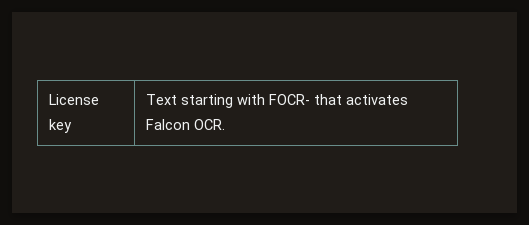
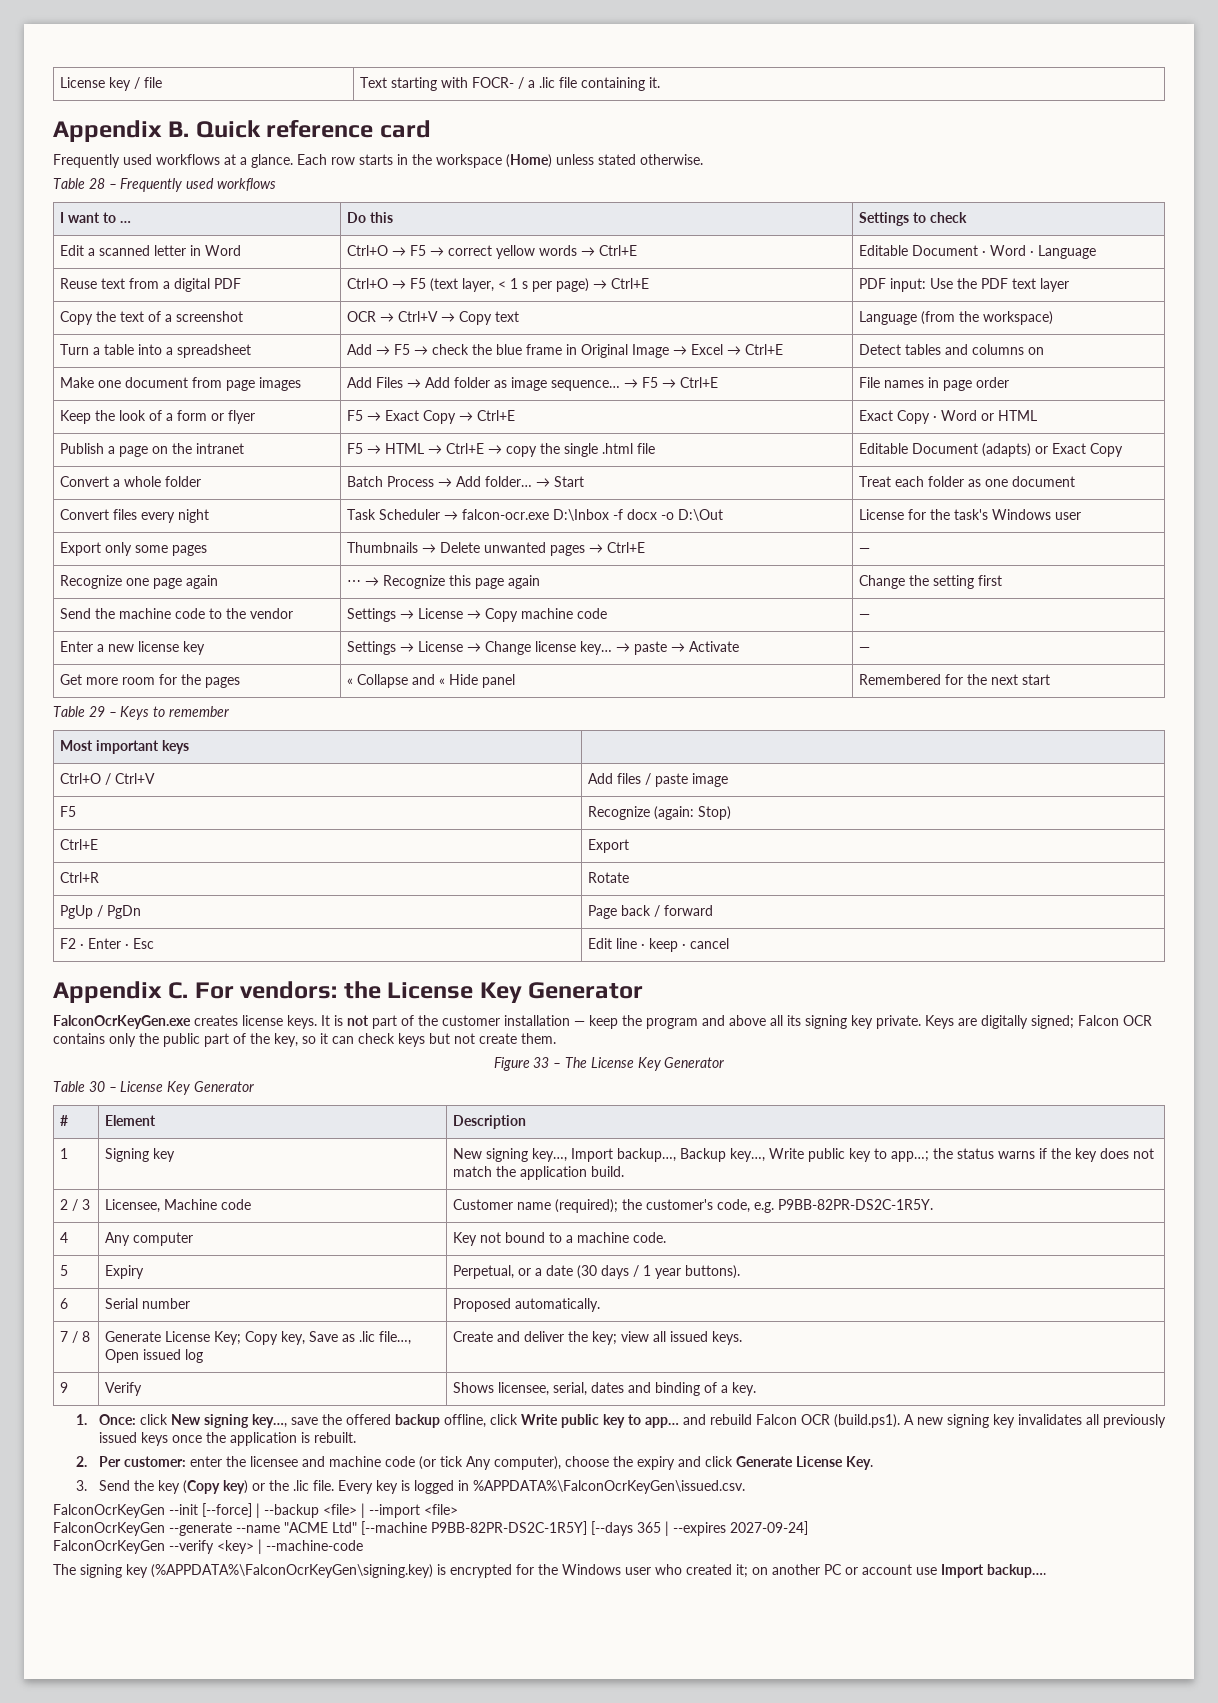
(73, 126) none -> [134,77,163,89] / file
[314,94,409,105] [146,119,226,130] that activates Falcon OCR. -> [518,77,661,91] [53,119,431,142] [53,154,703,168] [53,178,276,192] [60,212,131,223] [347,212,393,223] [859,212,967,226] [60,245,242,256] [347,245,638,259] [859,245,1097,259] [60,278,242,292] [347,278,650,292] [859,278,1070,292] [60,311,244,325] [347,311,520,325] [859,311,1054,325] [60,344,252,358] [347,344,784,358] [859,344,1045,355] [60,377,302,391] [347,377,719,391] [859,377,1010,391] [60,410,256,424] [347,410,516,424] [859,410,1038,424] [60,443,245,457] [347,443,656,457] [859,443,1124,457] [60,476,202,487] [347,476,585,487] [859,476,1076,487] [60,509,210,523] [347,509,724,521] [859,509,1082,520] [60,542,208,556] [347,542,646,556] [859,548,871,553] [60,575,219,589] [347,575,541,589] [859,575,1003,589] [60,608,294,619] [347,608,608,622] [859,614,871,619] [60,641,206,655] [347,641,740,655] [859,647,871,652] [60,674,241,688] [347,674,516,688] [859,674,1051,685] [53,706,229,720] [60,740,189,754] [60,773,156,785] [588,773,729,787] [60,806,77,817] [588,806,732,820] [60,839,99,850] [588,839,630,853] [60,872,100,883] [588,872,630,883] [60,905,142,919] [588,905,714,919] [60,938,155,949] [588,938,730,952] [53,981,644,1003] [53,1015,1152,1029] [53,1033,556,1047] [493,1057,725,1071] [53,1081,254,1095] [60,1115,69,1126] [105,1115,157,1126] [453,1115,527,1129] [60,1148,69,1159] [105,1148,176,1162] [453,1148,1155,1162] [453,1166,625,1180] [60,1199,91,1211] [105,1199,252,1213] [453,1199,934,1213] [60,1232,69,1243] [105,1232,194,1246] [453,1232,667,1246] [60,1265,69,1276] [105,1265,145,1279] [453,1265,741,1279] [60,1298,69,1309] [105,1298,191,1309] [453,1298,601,1312] [60,1331,91,1343] [105,1331,412,1345] [105,1349,204,1363] [453,1331,743,1345] [60,1382,69,1393] [105,1382,143,1396] [453,1382,757,1396] [75,1414,1166,1428] [98,1432,356,1446] [75,1456,873,1470] [75,1480,745,1494] [53,1503,458,1518] [53,1521,808,1536] [53,1539,363,1554] [53,1564,1046,1578] / a .lic file containing it. // Appendix B. Quick reference card // Frequently used workflows at a glance. Each row starts in the workspace (Home) unless stated otherwise. // Table 28 – Frequently used workflows // I want to … | Do this | Settings to check // Edit a scanned letter in Word | Ctrl+O → F5 → correct yellow words → Ctrl+E | Editable Document · Word · Language // Reuse text from a digital PDF | Ctrl+O → F5 (text layer, < 1 s per page) → Ctrl+E | PDF input: Use the PDF text layer // Copy the text of a screenshot | OCR → Ctrl+V → Copy text | Language (from the workspace) // Turn a table into a spreadsheet | Add → F5 → check the blue frame in Original Image → Excel → Ctrl+E | Detect tables and columns on // Make one document from page images | Add Files → Add folder as image sequence… → F5 → Ctrl+E | File names in page order // Keep the look of a form or flyer | F5 → Exact Copy → Ctrl+E | Exact Copy · Word or HTML // Publish a page on the intranet | F5 → HTML → Ctrl+E → copy the single .html file | Editable Document (adapts) or Exact Copy // Convert a whole folder | Batch Process → Add folder… → Start | Treat each folder as one document // Convert files every night | Task Scheduler → falcon-ocr.exe D:\Inbox -f docx -o D:\Out | License for the task's Windows user // Export only some pages | Thumbnails → Delete unwanted pages → Ctrl+E | — // Recognize one page again | ⋯ → Recognize this page again | Change the setting first // Send the machine code to the vendor | Settings → License → Copy machine code | — // Enter a new license key | Settings → License → Change license key… → paste → Activate | — // Get more room for the pages | « Collapse and « Hide panel | Remembered for the next start // Table 29 – Keys to remember // Most important keys | // Ctrl+O / Ctrl+V | Add files / paste image // F5 | Recognize (again: Stop) // Ctrl+E | Export // Ctrl+R | Rotate // PgUp / PgDn | Page back / forward // F2 · Enter · Esc | Edit line · keep · cancel // Appendix C. For vendors: the License Key Generator // FalconOcrKeyGen.exe creates license keys. It is not part of the customer installation — keep the program and above all its signing key private. Keys are digitally signed; Falcon OCR contains only the public part of the key, so it can check keys but not create them. // Figure 33 – The License Key Generator // Table 30 – License Key Generator // # | Element | Description // 1 | Signing key | New signing key…, Import backup…, Backup key…, Write public key to app…; the status warns if the key does not match the application build. // 2 / 3 | Licensee, Machine code | Customer name (required); the customer's code, e.g. P9BB-82PR-DS2C-1R5Y. // 4 | Any computer | Key not bound to a machine code. // 5 | Expiry | Perpetual, or a date (30 days / 1 year buttons). // 6 | Serial number | Proposed automatically. // 7 / 8 | Generate License Key; Copy key, Save as .lic file…, Open issued log | Create and deliver the key; view all issued keys. // 9 | Verify | Shows licensee, serial, dates and binding of a key. // 1. Once: click New signing key…, save the offered backup offline, click Write public key to app… and rebuild Falcon OCR (build.ps1). A new signing key invalidates all previously issued keys once the application is rebuilt. // 2. Per customer: enter the licensee and machine code (or tick Any computer), choose the expiry and click Generate License Key. // 3. Send the key (Copy key) or the .lic file. Every key is logged in %APPDATA%\FalconOcrKeyGen\issued.csv. // FalconOcrKeyGen --init [--force] | --backup <file> | --import <file> // FalconOcrKeyGen --generate --name "ACME Ltd" [--machine P9BB-82PR-DS2C-1R5Y] [--days 365 | --expires 2027-09-24] // FalconOcrKeyGen --verify <key> | --machine-code // The signing key (%APPDATA%\FalconOcrKeyGen\signing.key) is encrypted for the Windows user who created it; on another PC or account use Import backup….

